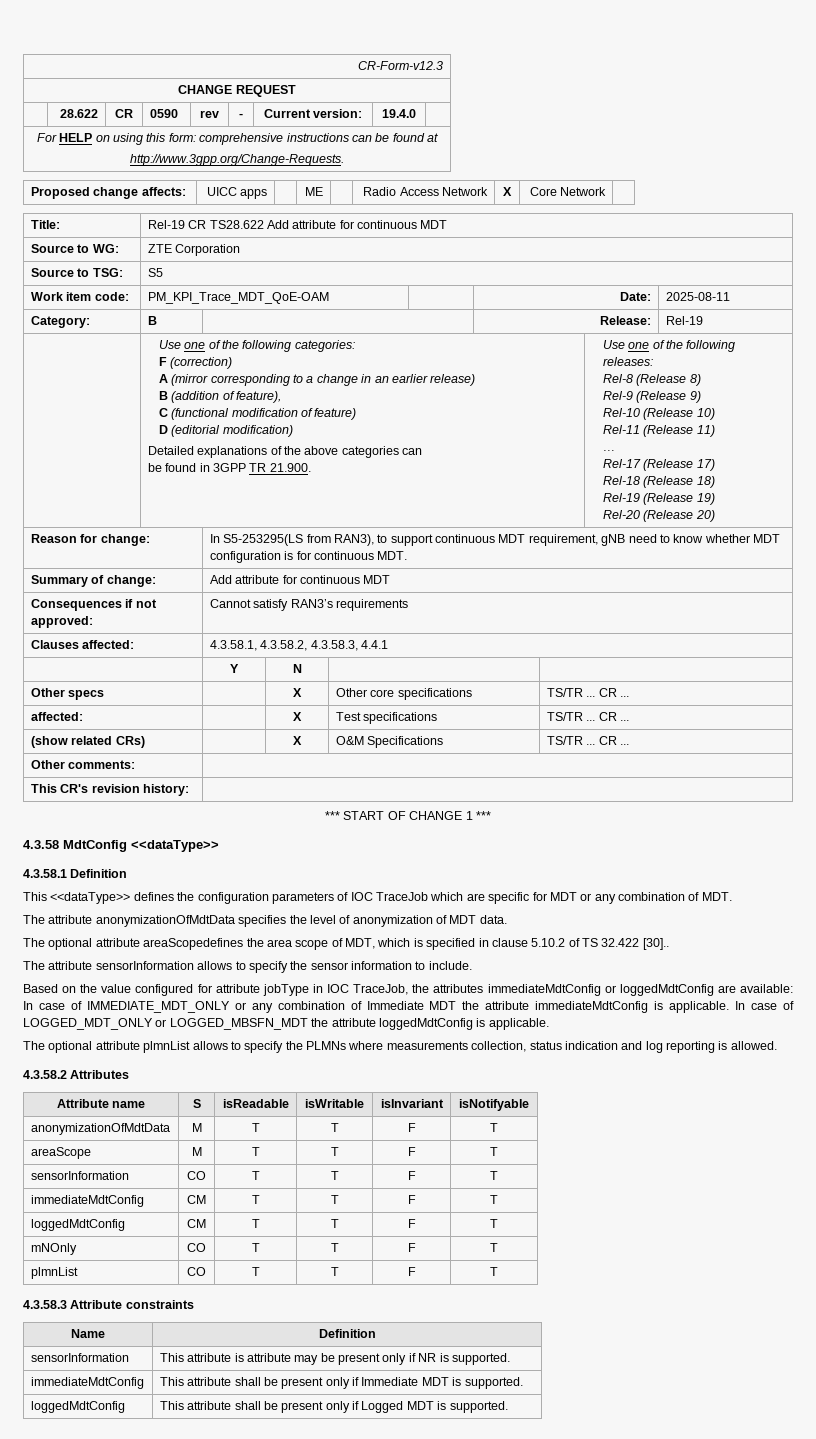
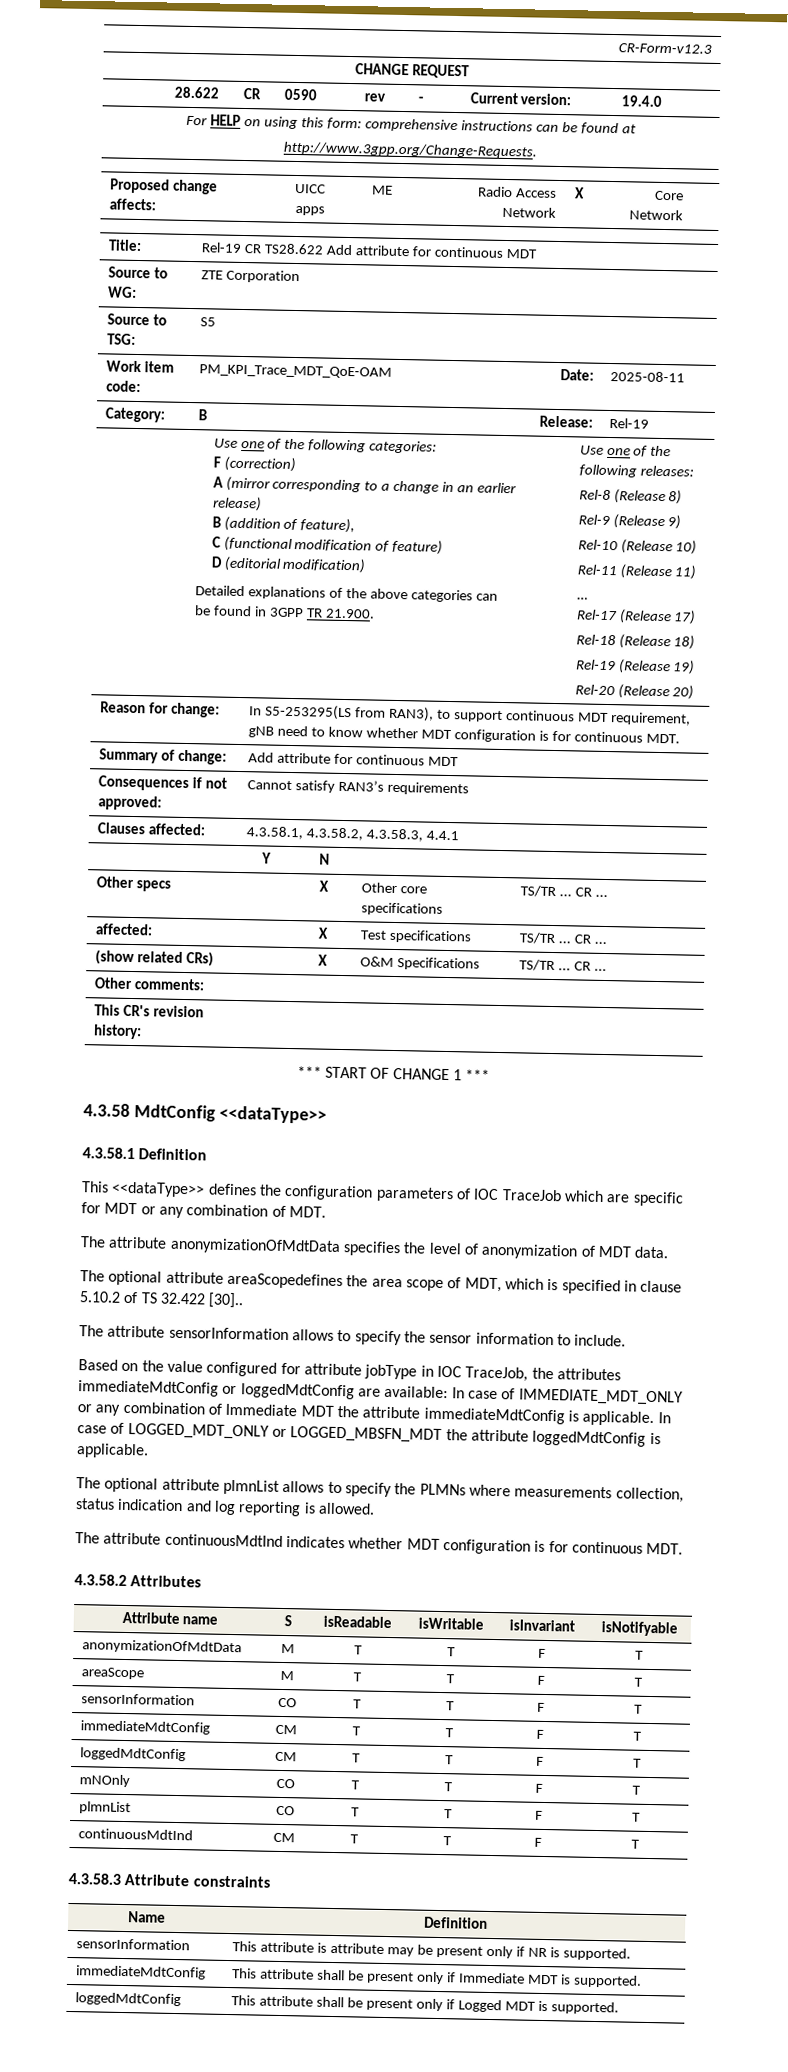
(777, 1045) none -> [75,1532,684,1555] // The attribute continuousMdtInd indicates whether MDT configuration is for continuous MDT.
(498, 1271) none -> [78,1828,194,1841] [273,1832,295,1843] [349,1834,359,1844] [442,1836,452,1846] [533,1837,542,1847] [631,1839,640,1849] // continuousMdtInd | CM | T | T | F | T

